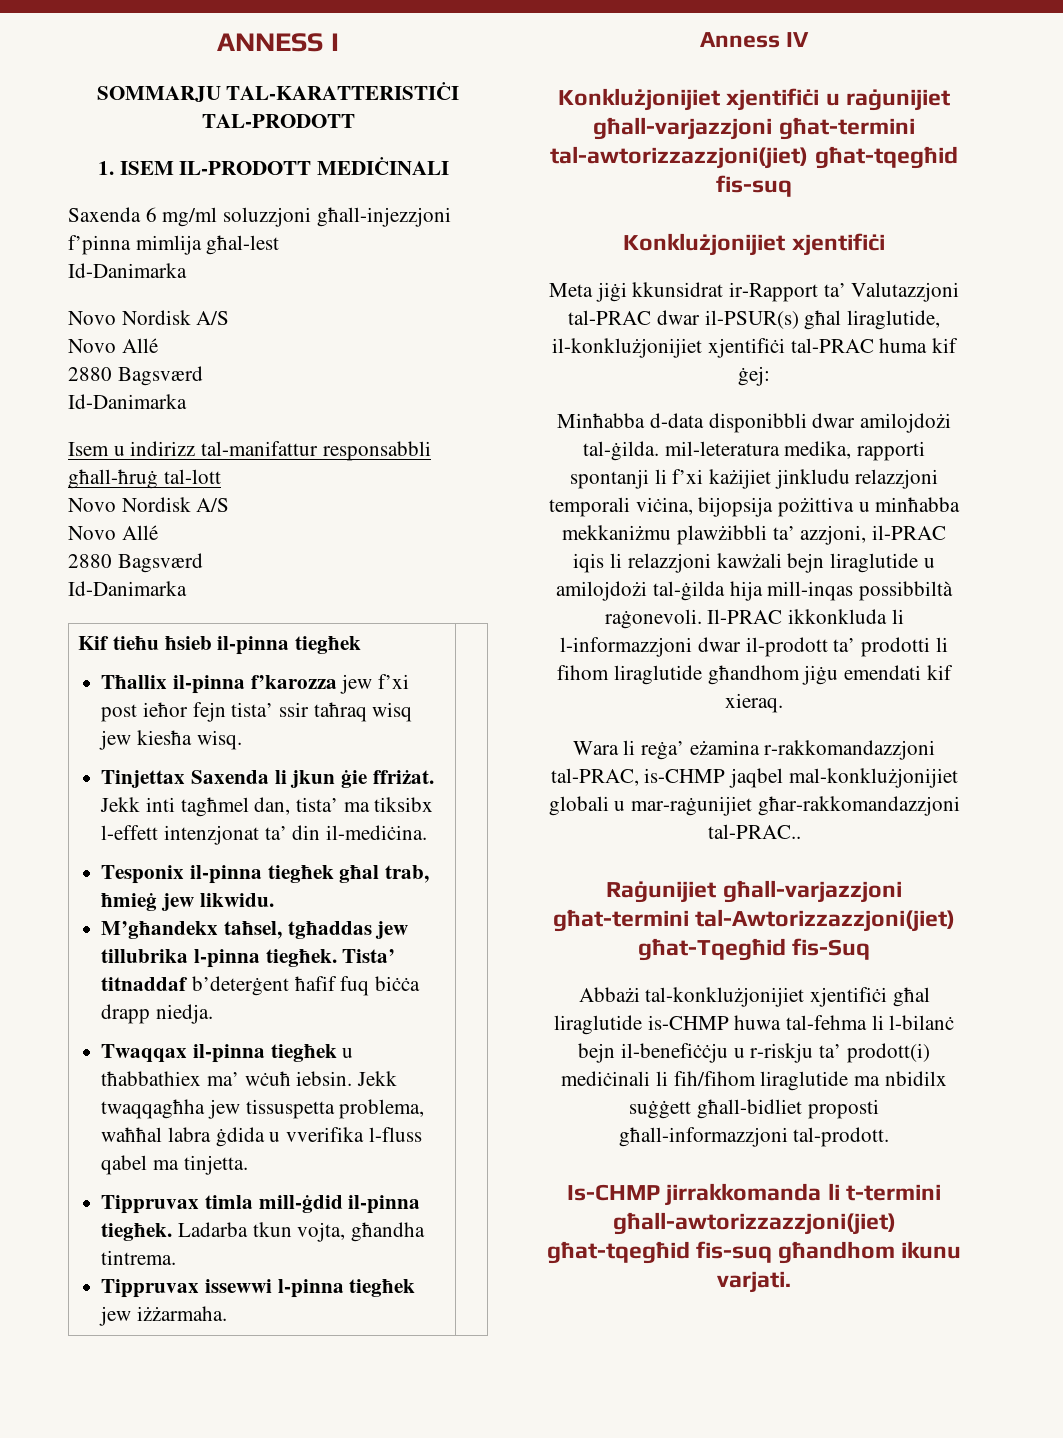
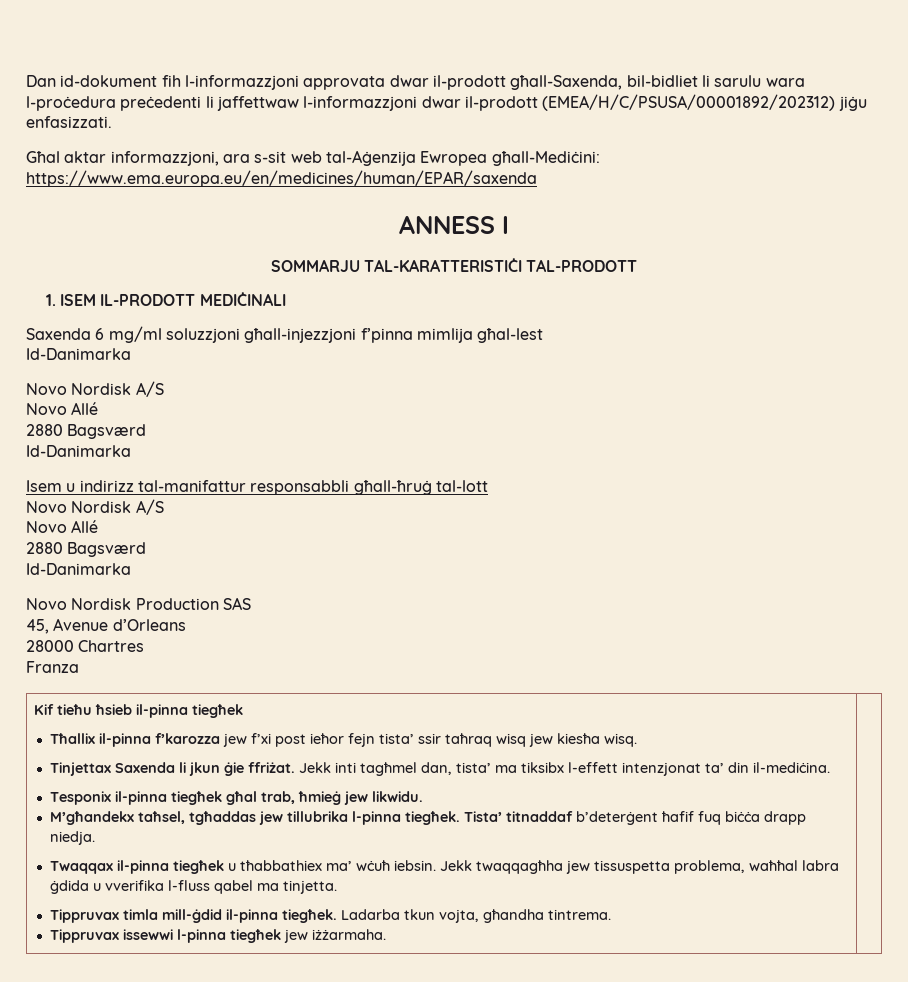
(217, 42) none -> [26,75,805,90] [26,94,867,111] [26,116,112,128] [26,150,600,166] [26,170,537,187] Dan id-dokument fih l-informazzjoni approvata dwar il-prodott għall-Saxenda, bil-bidliet li sarulu wara l-proċedura preċedenti li jaffettwaw l-informazzjoni dwar il-prodott (EMEA/H/C/PSUSA/00001892/202312) jiġu enfasizzati. // Għal aktar informazzjoni, ara s-sit web tal-Aġenzija Ewropea għall-Mediċini: https://www.ema.europa.eu/en/medicines/human/EPAR/saxenda //
(187, 588) none -> [26,597,251,610] [26,618,186,634] [26,640,145,652] [26,661,79,673] // Novo Nordisk Production SAS // 45, Avenue d’Orleans // 28000 Chartres // Franza
[699,32,810,48] [558,88,950,111] [593,117,915,140] [550,146,958,169] [716,175,792,197] [623,233,885,256] [548,282,960,302] [568,310,940,330] [552,338,958,358] [738,366,770,386] [557,413,951,433] [582,441,926,461] [569,469,939,489] [548,497,961,517] [562,525,946,545] [573,553,935,573] [556,581,953,601] [604,609,904,629] [560,637,948,657] [557,665,953,685] [725,693,783,713] [572,740,936,760] [550,768,958,788] [548,796,960,816] [707,824,801,839] [606,880,902,903] [552,909,956,932] [637,938,871,961] [578,987,930,1007] [553,1015,955,1035] [578,1043,930,1063] [561,1071,947,1091] [629,1099,879,1119] [618,1127,890,1147] [567,1183,941,1206] [612,1212,896,1235] [546,1241,962,1264] [717,1271,791,1293] // Anness IV // Konklużjonijiet xjentifiċi u raġunijiet għall-varjazzjoni għat-termini tal-awtorizzazzjoni(jiet) għat-tqegħid fis-suq // Konklużjonijiet xjentifiċi // Meta jiġi kkunsidrat ir-Rapport ta’ Valutazzjoni tal-PRAC dwar il-PSUR(s) għal liraglutide, il-konklużjonijiet xjentifiċi tal-PRAC huma kif ġej: // Minħabba d-data disponibbli dwar amilojdożi tal-ġilda. mil-leteratura medika, rapporti spontanji li f’xi każijiet jinkludu relazzjoni temporali viċina, bijopsija pożittiva u minħabba mekkaniżmu plawżibbli ta’ azzjoni, il-PRAC iqis li relazzjoni kawżali bejn liraglutide u amilojdożi tal-ġilda hija mill-inqas possibbiltà raġonevoli. Il-PRAC ikkonkluda li l-informazzjoni dwar il-prodott ta’ prodotti li fihom liraglutide għandhom jiġu emendati kif xieraq. // Wara li reġa’ eżamina r-rakkomandazzjoni tal-PRAC, is-CHMP jaqbel mal-konklużjonijiet globali u mar-raġunijiet għar-rakkomandazzjoni tal-PRAC.. // Raġunijiet għall-varjazzjoni għat-termini tal-Awtorizzazzjoni(jiet) għat-Tqegħid fis-Suq // Abbażi tal-konklużjonijiet xjentifiċi għal liraglutide is-CHMP huwa tal-fehma li l-bilanċ bejn il-benefiċċju u r-riskju ta’ prodott(i) mediċinali li fih/fihom liraglutide ma nbidilx suġġett għall-bidliet proposti għall-informazzjoni tal-prodott. // Is-CHMP jirrakkomanda li t-termini għall-awtorizzazzjoni(jiet) għat-tqegħid fis-suq għandhom ikunu varjati. -> (387, 934) none

